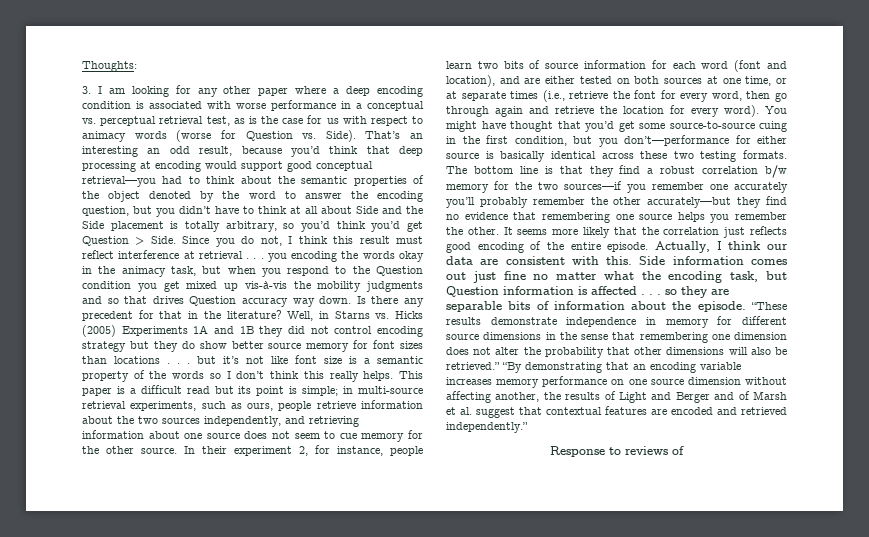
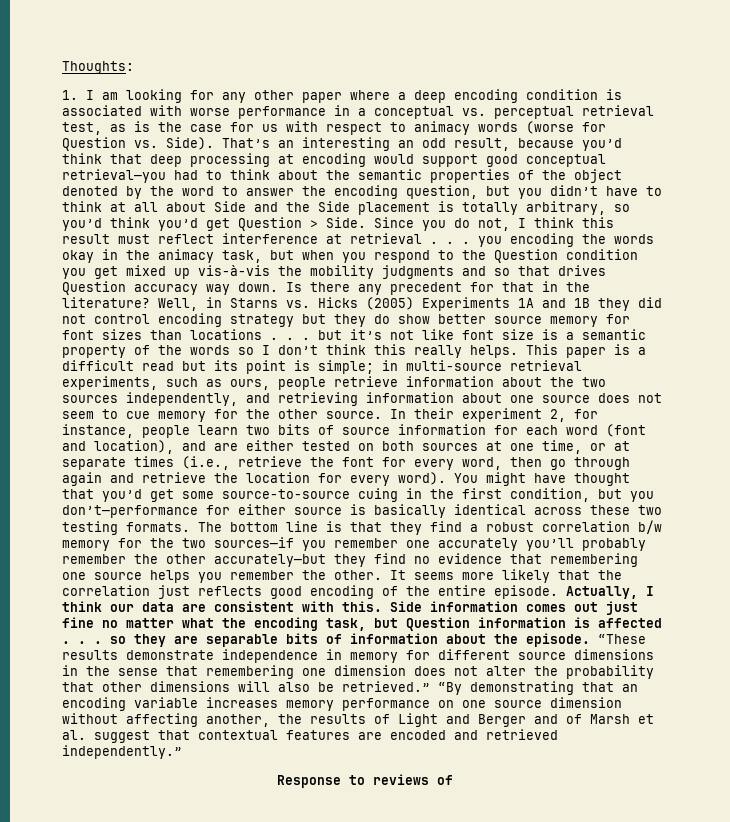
[82,86,91,94] 3. -> [62,90,78,100] 1.

